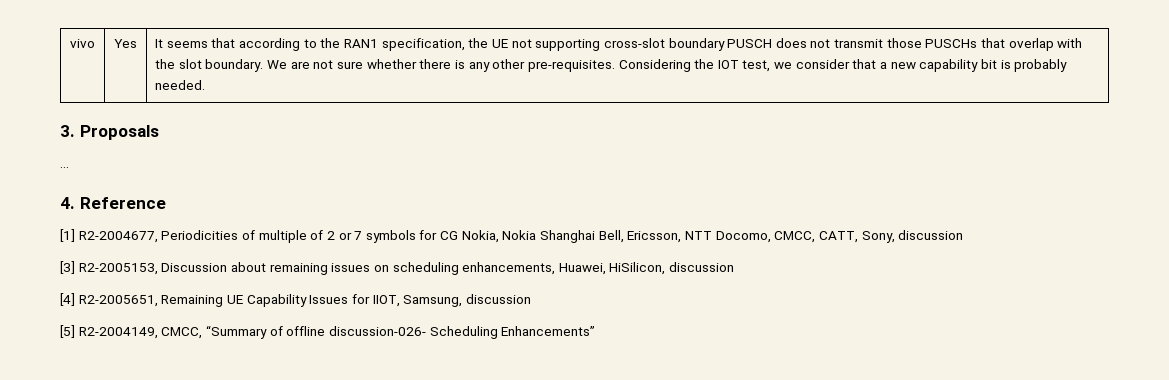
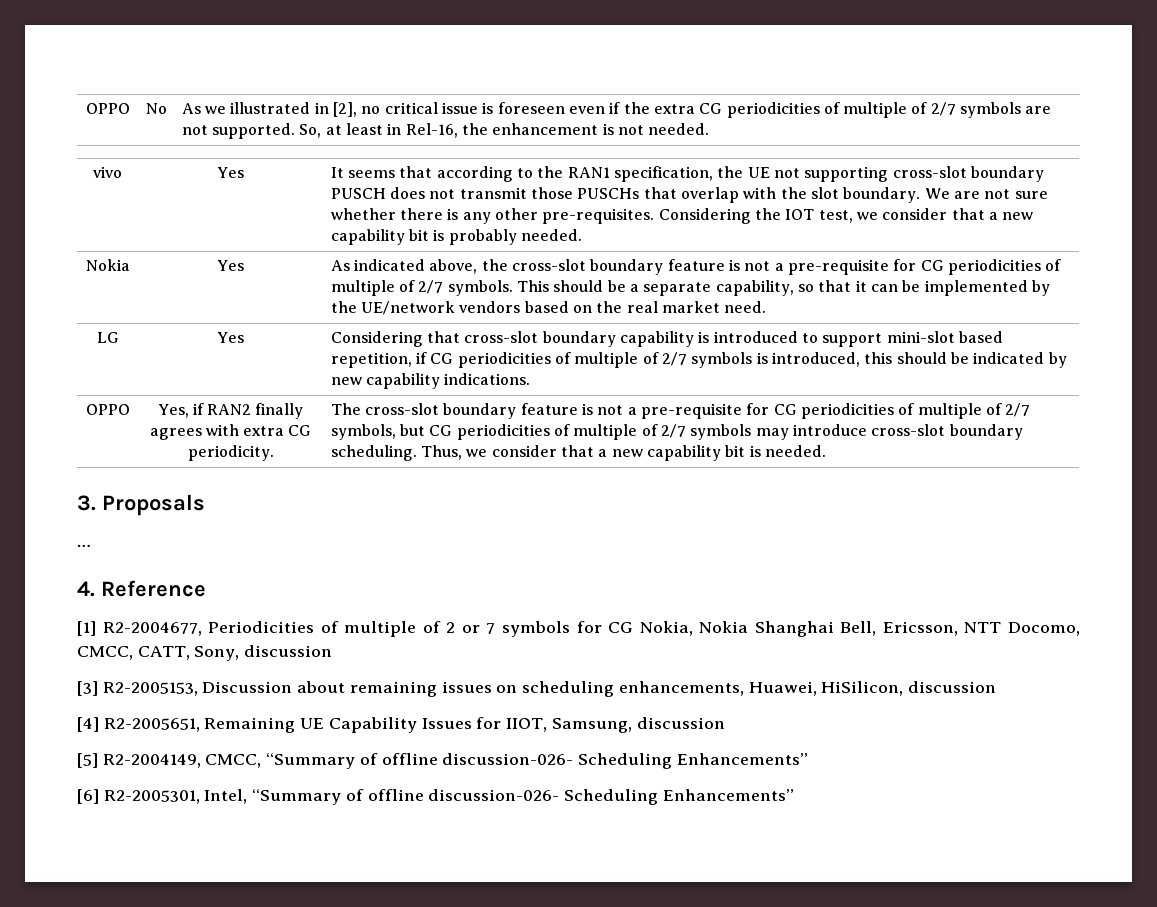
(70, 43) none -> [85,103,130,114] [145,103,167,114] [181,102,1052,118] [181,123,710,139] OPPO | No | As we illustrated in [2], no critical issue is foreseen even if the extra CG periodicities of multiple of 2/7 symbols are not supported. So, at least in Rel-16, the enhancement is not needed. //
(206, 85) none -> [85,259,130,271] [217,260,245,271] [330,259,1062,275] [330,280,1050,296] [330,301,767,315] [96,332,119,343] [217,332,245,343] [330,331,1003,347] [330,352,1067,368] [330,373,531,389] [85,404,130,415] [157,403,304,419] [149,424,312,440] [187,445,274,461] [330,403,1031,419] [330,424,1023,440] [330,445,826,461] // Nokia | Yes | As indicated above, the cross-slot boundary feature is not a pre-requisite for CG periodicities of multiple of 2/7 symbols. This should be a separate capability, so that it can be implemented by the UE/network vendors based on the real market need. // LG | Yes | Considering that cross-slot boundary capability is introduced to support mini-slot based repetition, if CG periodicities of multiple of 2/7 symbols is introduced, this should be indicated by new capability indications. // OPPO | Yes, if RAN2 finally agrees with extra CG periodicity. | The cross-slot boundary feature is not a pre-requisite for CG periodicities of multiple of 2/7 symbols, but CG periodicities of multiple of 2/7 symbols may introduce cross-slot boundary scheduling. Thus, we consider that a new capability bit is needed.
(596, 331) none -> [77,789,794,805] // [6] R2-2005301, Intel, “Summary of offline discussion-026- Scheduling Enhancements”

